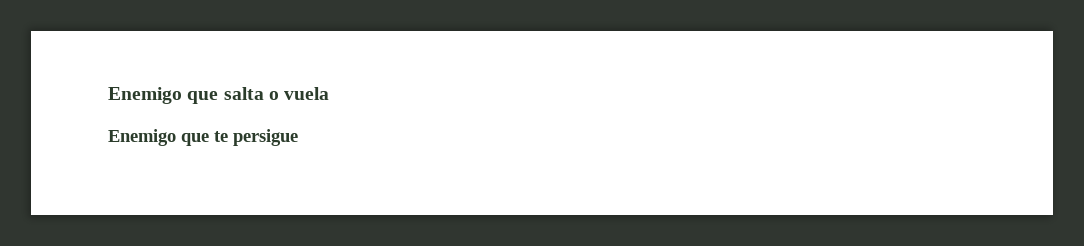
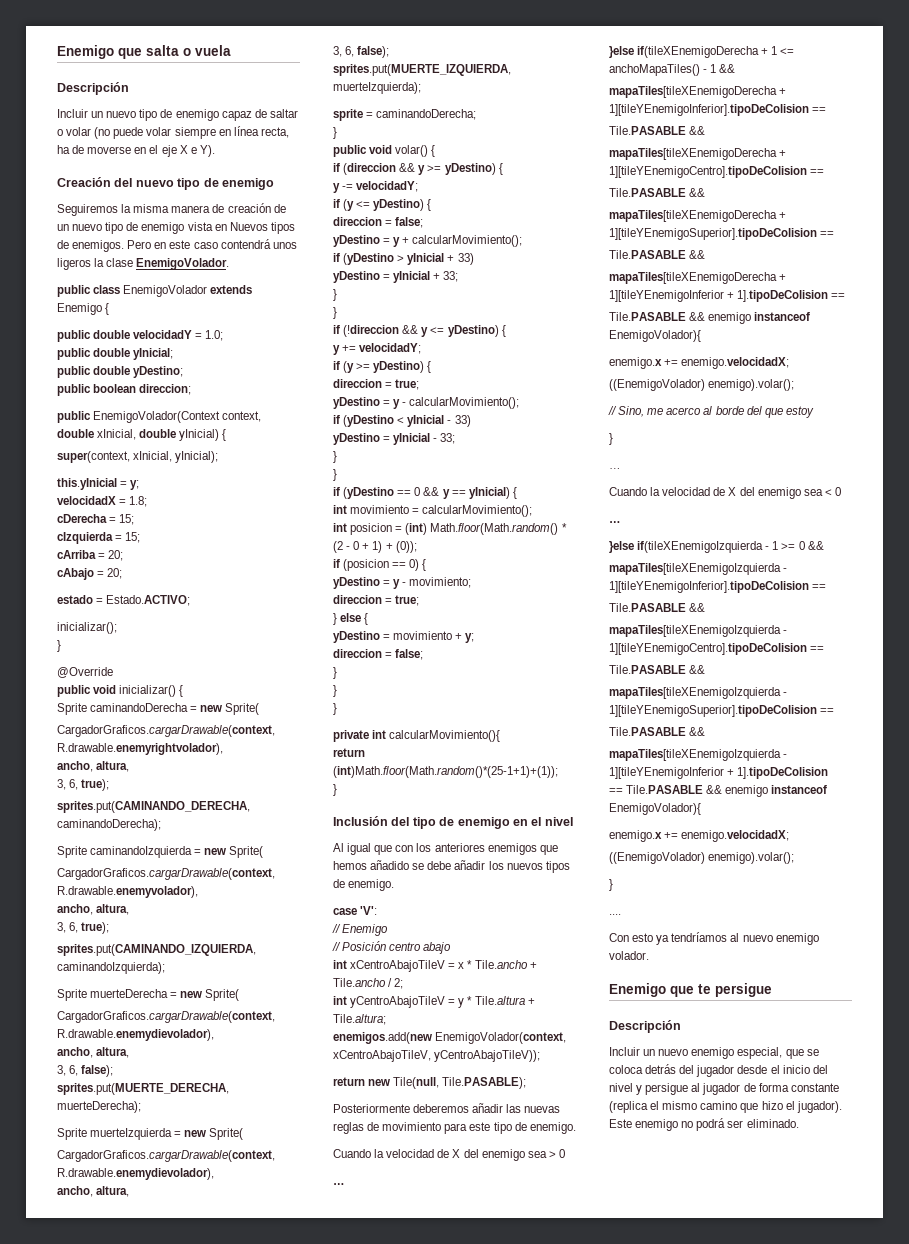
[108,129,298,146] Enemigo que te persigue -> [57,82,129,95] [57,109,298,121] [57,126,289,139] [57,145,215,157] [57,177,274,190] [57,203,286,216] [57,222,295,234] [57,239,297,252] [57,258,230,270] [57,285,253,297] [57,303,110,315] [57,330,224,342] [57,348,174,360] [57,366,184,378] [57,384,192,396] [57,411,262,423] [57,429,227,441] [57,451,219,463] [57,478,140,490] [57,496,148,507] [57,514,135,525] [57,532,141,544] [57,550,124,561] [57,568,123,580] [57,595,191,606] [57,622,117,634] [57,640,61,652] [57,667,113,678] [57,685,184,697] [57,703,260,715] [57,725,275,737] [57,743,223,755] [57,761,130,772] [57,779,110,791] [57,801,250,813] [57,819,161,831] [57,846,264,858] [57,868,275,880] [57,886,198,898] [57,904,130,915] [57,922,110,934] [57,944,256,956] [57,962,165,974] [57,989,240,1001] [57,1011,275,1023] [57,1029,214,1041] [57,1047,130,1058] [57,1065,114,1077] [57,1083,229,1095] [57,1101,141,1113] [57,1128,244,1140] [57,1150,275,1162] [57,1168,214,1180] [57,1186,130,1197] [333,46,390,58] [333,64,511,76] [333,82,421,94] [333,109,477,121] [333,127,337,139] [333,145,436,157] [333,163,503,175] [333,181,419,193] [333,199,432,211] [333,217,424,228] [333,235,523,247] [333,253,474,265] [333,271,459,283] [333,289,337,301] [333,307,337,319] [333,325,506,337] [333,343,422,355] [333,361,432,373] [333,379,420,390] [333,397,520,409] [333,415,471,427] [333,433,456,445] [333,451,337,463] [333,469,337,481] [333,487,517,499] [333,505,533,517] [333,523,567,535] [333,541,417,553] [333,559,427,571] [333,577,472,589] [333,595,420,606] [333,613,369,625] [333,631,475,643] [333,649,424,660] [333,667,337,679] [333,685,337,697] [333,703,337,715] [333,730,501,742] [333,748,365,757] [333,766,558,778] [333,784,337,796] [333,816,573,829] [333,843,558,855] [333,860,570,873] [333,879,395,891] [333,906,378,915] [332,924,389,936] [332,941,452,954] [333,960,537,972] [333,978,404,989] [333,996,535,1008] [333,1014,386,1025] [333,1032,567,1044] [333,1050,541,1062] [333,1077,527,1089] [333,1103,561,1113] [333,1122,576,1134] [333,1149,565,1161] [333,1183,345,1185] [609,46,795,58] [609,64,736,76] [609,86,787,98] [609,104,827,116] [609,126,706,135] [609,148,787,160] [609,166,825,178] [609,188,706,197] [609,210,787,222] [609,228,835,240] [609,250,706,259] [609,272,787,284] [609,290,846,302] [609,312,811,324] [609,330,701,342] [609,357,790,369] [609,379,795,391] [608,406,814,418] [609,433,613,445] [609,468,621,469] [609,487,841,499] [609,521,621,523] [609,541,824,553] [609,563,788,575] [609,581,827,593] [609,603,706,612] [609,625,788,637] [609,643,825,655] [609,665,706,674] [609,687,788,699] [609,705,835,717] [609,727,706,736] [609,749,788,761] [609,767,829,779] [609,785,828,797] [609,803,701,815] [609,830,790,842] [609,852,795,864] [609,879,613,891] [609,914,621,915] [609,932,819,945] [609,951,649,960] [609,983,772,997] [609,1020,681,1033] [609,1047,819,1059] [609,1064,828,1077] [609,1083,839,1095] [609,1101,842,1113] [609,1118,799,1131] Descripción // Incluir un nuevo tipo de enemigo capaz de saltar o volar (no puede volar siempre en línea recta, ha de moverse en el eje X e Y). // Creación del nuevo tipo de enemigo // Seguiremos la misma manera de creación de un nuevo tipo de enemigo vista en Nuevos tipos de enemigos. Pero en este caso contendrá unos ligeros la clase EnemigoVolador. // public class EnemigoVolador extends Enemigo { // public double velocidadY = 1.0; // public double yInicial; // public double yDestino; // public boolean direccion; // public EnemigoVolador(Context context, double xInicial, double yInicial) { // super(context, xInicial, yInicial); // this.yInicial = y; // velocidadX = 1.8; // cDerecha = 15; // cIzquierda = 15; // cArriba = 20; // cAbajo = 20; // estado = Estado.ACTIVO; // inicializar(); // } // @Override // public void inicializar() { // Sprite caminandoDerecha = new Sprite( // CargadorGraficos.cargarDrawable(context, R.drawable.enemyrightvolador), // ancho, altura, // 3, 6, true); // sprites.put(CAMINANDO_DERECHA, caminandoDerecha); // Sprite caminandoIzquierda = new Sprite( // CargadorGraficos.cargarDrawable(context, R.drawable.enemyvolador), // ancho, altura, // 3, 6, true); // sprites.put(CAMINANDO_IZQUIERDA, caminandoIzquierda); // Sprite muerteDerecha = new Sprite( // CargadorGraficos.cargarDrawable(context, R.drawable.enemydievolador), // ancho, altura, // 3, 6, false); // sprites.put(MUERTE_DERECHA, muerteDerecha); // Sprite muerteIzquierda = new Sprite( // CargadorGraficos.cargarDrawable(context, R.drawable.enemydievolador), // ancho, altura, // 3, 6, false); // sprites.put(MUERTE_IZQUIERDA, muerteIzquierda); // sprite = caminandoDerecha; // } // public void volar() { // if (direccion && y >= yDestino) { // y -= velocidadY; // if (y <= yDestino) { // direccion = false; // yDestino = y + calcularMovimiento(); // if (yDestino > yInicial + 33) // yDestino = yInicial + 33; // } // } // if (!direccion && y <= yDestino) { // y += velocidadY; // if (y >= yDestino) { // direccion = true; // yDestino = y - calcularMovimiento(); // if (yDestino < yInicial - 33) // yDestino = yInicial - 33; // } // } // if (yDestino == 0 && y == yInicial) { // int movimiento = calcularMovimiento(); // int posicion = (int) Math.floor(Math.random() * (2 - 0 + 1) + (0)); // if (posicion == 0) { // yDestino = y - movimiento; // direccion = true; // } else { // yDestino = movimiento + y; // direccion = false; // } // } // } // private int calcularMovimiento(){ // return (int)Math.floor(Math.random()*(25-1+1)+(1)); // } // Inclusión del tipo de enemigo en el nivel // Al igual que con los anteriores enemigos que hemos añadido se debe añadir los nuevos tipos de enemigo. // case 'V': // // Enemigo // // Posición centro abajo // int xCentroAbajoTileV = x * Tile.ancho + Tile.ancho / 2; // int yCentroAbajoTileV = y * Tile.altura + Tile.altura; // enemigos.add(new EnemigoVolador(context, xCentroAbajoTileV, yCentroAbajoTileV)); // return new Tile(null, Tile.PASABLE); // Posteriormente deberemos añadir las nuevas reglas de movimiento para este tipo de enemigo. // Cuando la velocidad de X del enemigo sea > 0 // … // }else if(tileXEnemigoDerecha + 1 <= anchoMapaTiles() - 1 && // mapaTiles[tileXEnemigoDerecha + 1][tileYEnemigoInferior].tipoDeColision == // Tile.PASABLE && // mapaTiles[tileXEnemigoDerecha + 1][tileYEnemigoCentro].tipoDeColision == // Tile.PASABLE && // mapaTiles[tileXEnemigoDerecha + 1][tileYEnemigoSuperior].tipoDeColision == // Tile.PASABLE && // mapaTiles[tileXEnemigoDerecha + 1][tileYEnemigoInferior + 1].tipoDeColision == // Tile.PASABLE && enemigo instanceof EnemigoVolador){ // enemigo.x += enemigo.velocidadX; // ((EnemigoVolador) enemigo).volar(); // // Sino, me acerco al borde del que estoy // } // … // Cuando la velocidad de X del enemigo sea < 0 // … // }else if(tileXEnemigoIzquierda - 1 >= 0 && // mapaTiles[tileXEnemigoIzquierda - 1][tileYEnemigoInferior].tipoDeColision == // Tile.PASABLE && // mapaTiles[tileXEnemigoIzquierda - 1][tileYEnemigoCentro].tipoDeColision == // Tile.PASABLE && // mapaTiles[tileXEnemigoIzquierda - 1][tileYEnemigoSuperior].tipoDeColision == // Tile.PASABLE && // mapaTiles[tileXEnemigoIzquierda - 1][tileYEnemigoInferior + 1].tipoDeColision // == Tile.PASABLE && enemigo instanceof EnemigoVolador){ // enemigo.x += enemigo.velocidadX; // ((EnemigoVolador) enemigo).volar(); // } // .... // Con esto ya tendríamos al nuevo enemigo volador. // Enemigo que te persigue // Descripción // Incluir un nuevo enemigo especial, que se coloca detrás del jugador desde el inicio del nivel y persigue al jugador de forma constante (replica el mismo camino que hizo el jugador). Este enemigo no podrá ser eliminado.

